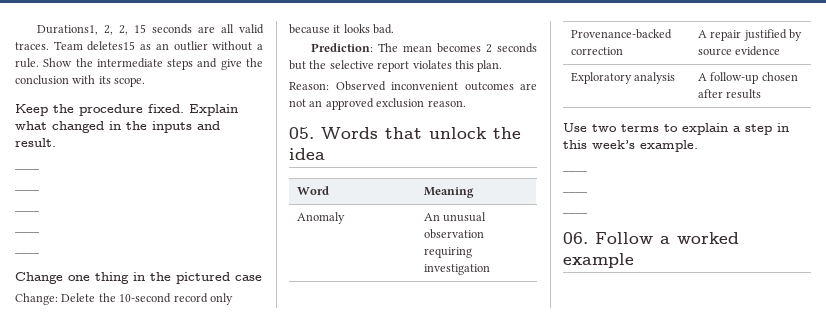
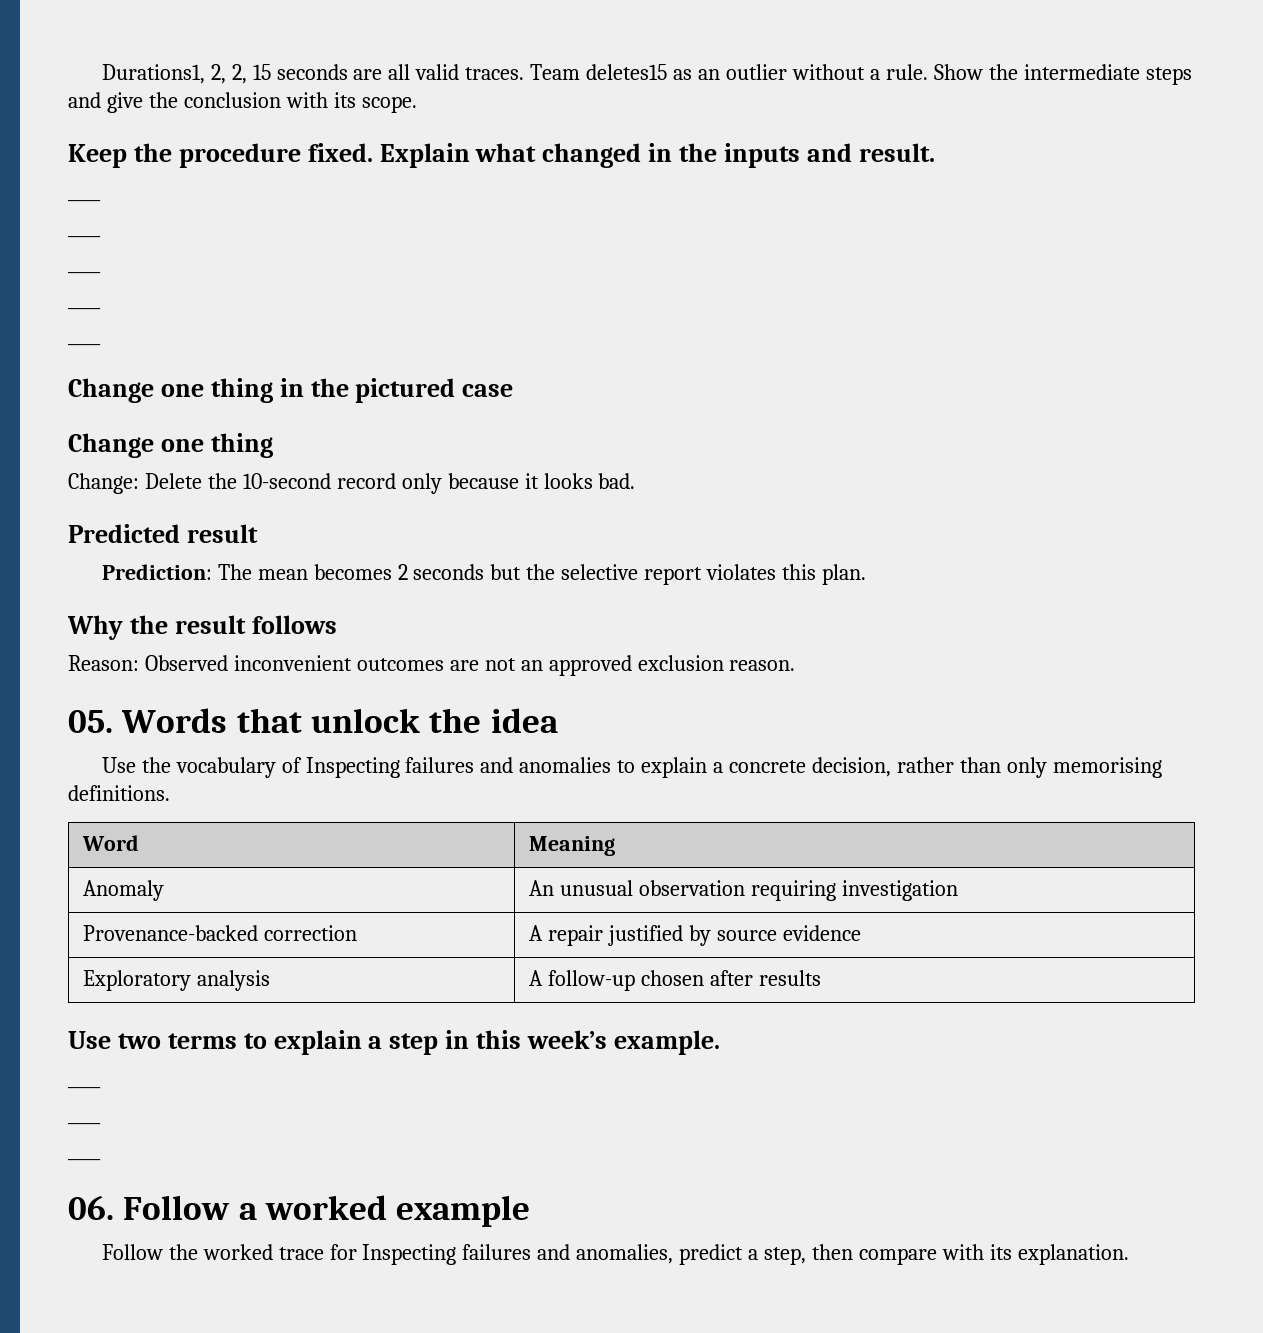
(262, 278) none -> [68,433,273,458] // Change one thing
(395, 29) none -> [68,524,258,543] // Predicted result
(503, 66) none -> [67,615,337,640] // Why the result follows
(325, 154) none -> [101,757,1162,778] [68,785,170,801] // Use the vocabulary of Inspecting failures and anomalies to explain a concrete decision, rather than only memorising definitions.
(634, 260) none -> [101,1244,1129,1265] // Follow the worked trace for Inspecting failures and anomalies, predict a step, then compare with its explanation.

